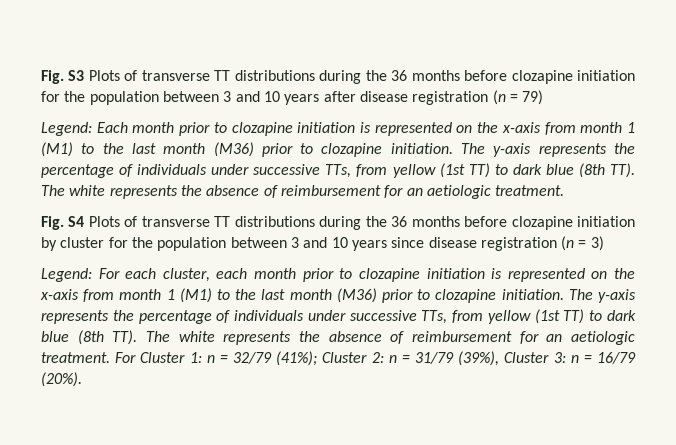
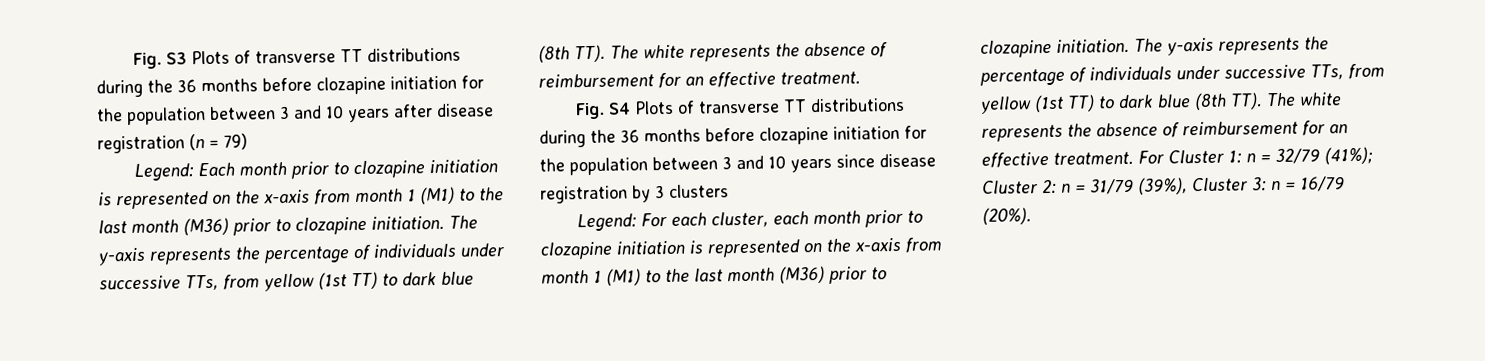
[426,185,491,199] aetiologic -> [708,71,776,88] effective
[41,237,105,251] by cluster -> (900, 132) none
[561,236,604,251] (n = 3) -> [632,184,729,203] by 3 clusters
[571,331,636,345] aetiologic -> [981,151,1049,168] effective

